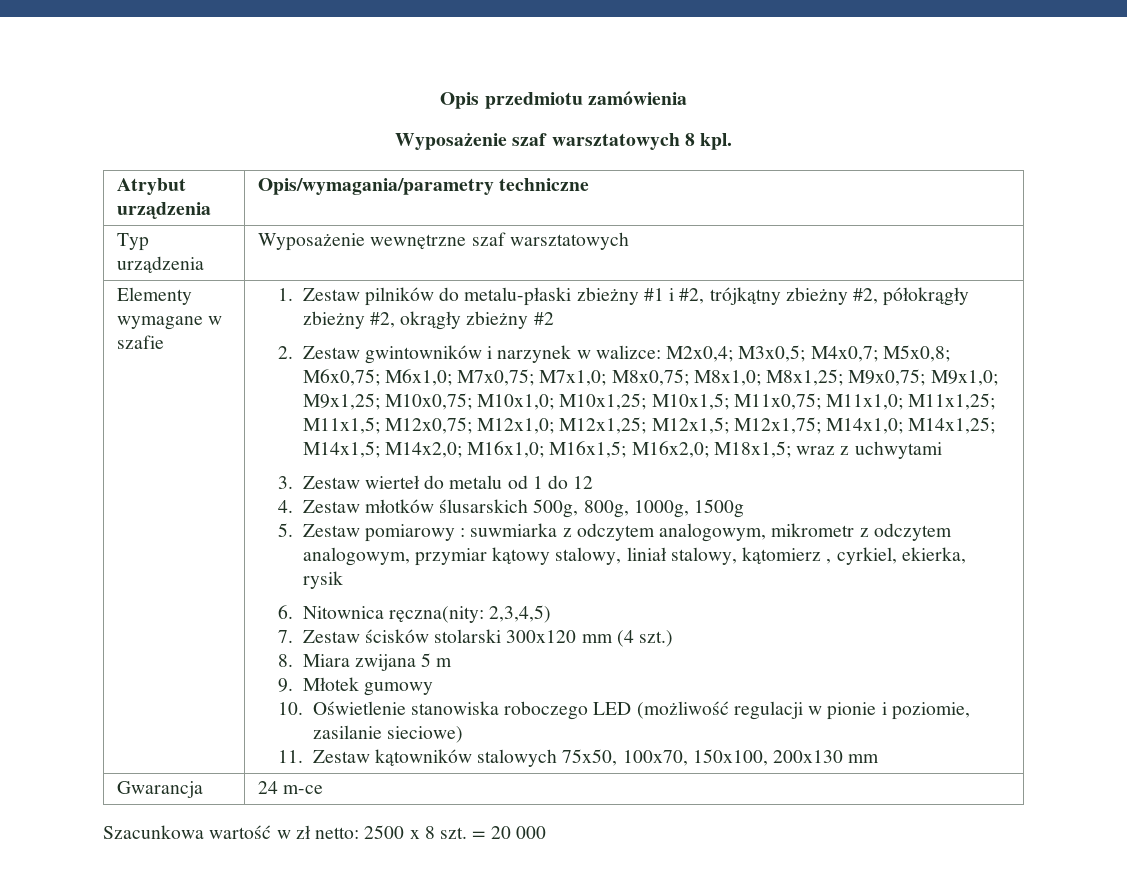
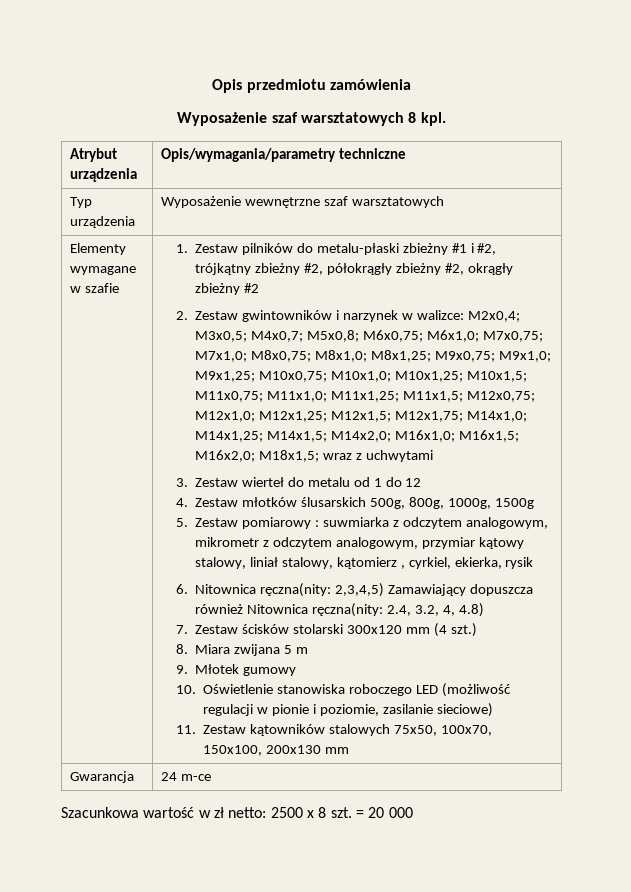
(552, 614) none -> [387,584,533,596] [195,603,484,617] Zamawiający dopuszcza również Nitownica ręczna(nity: 2.4, 3.2, 4, 4.8)

